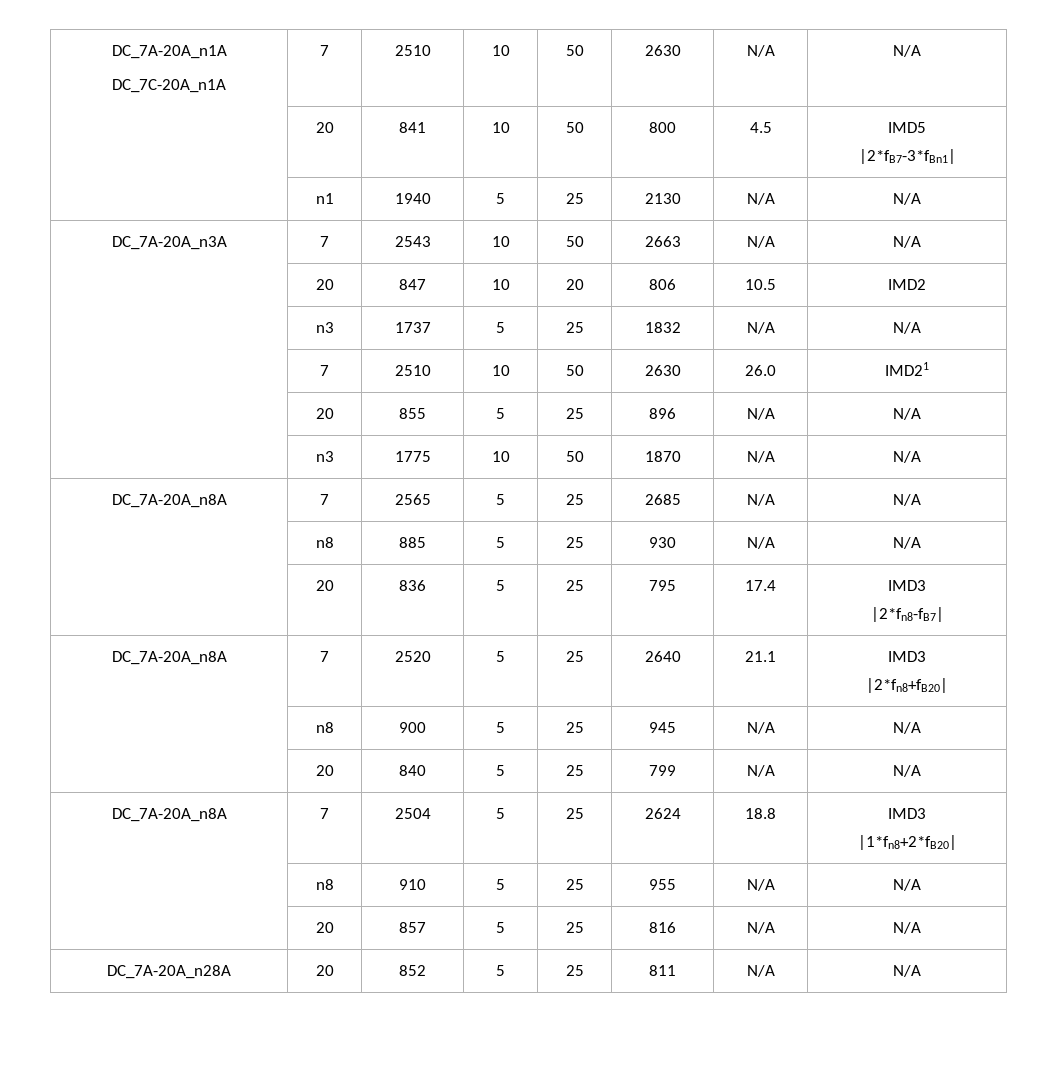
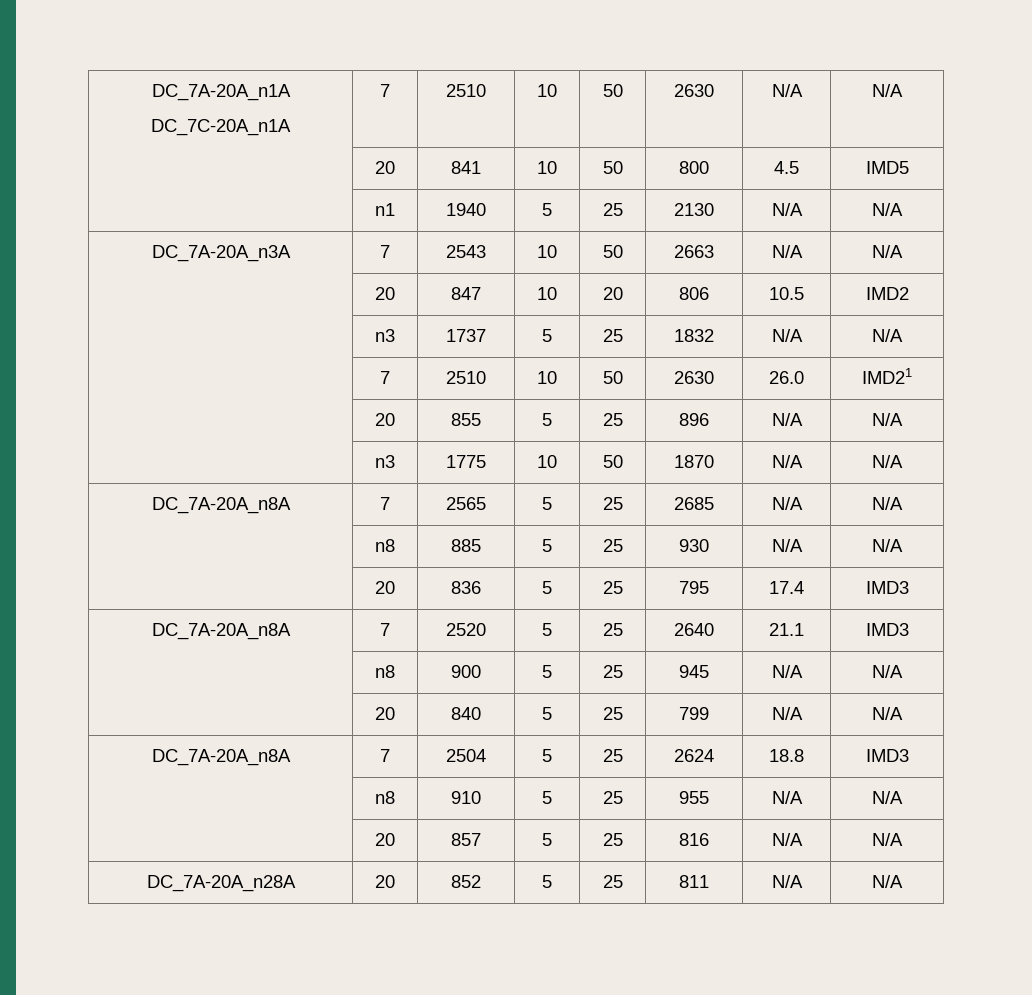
[858,149,956,164] // |2*fB7-3*fBn1| -> (909, 167) none
[870,607,944,622] // |2*fn8-fB7| -> (909, 587) none
[866,678,948,693] // |2*fn8+fB20| -> (909, 629) none
[857,835,957,850] // |1*fn8+2*fB20| -> (909, 755) none

